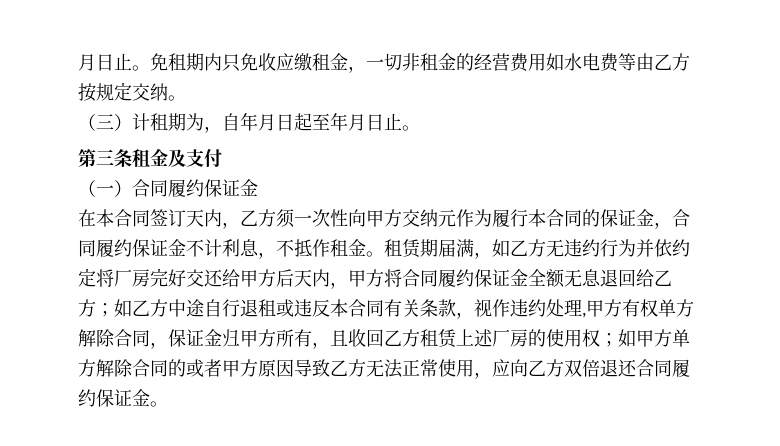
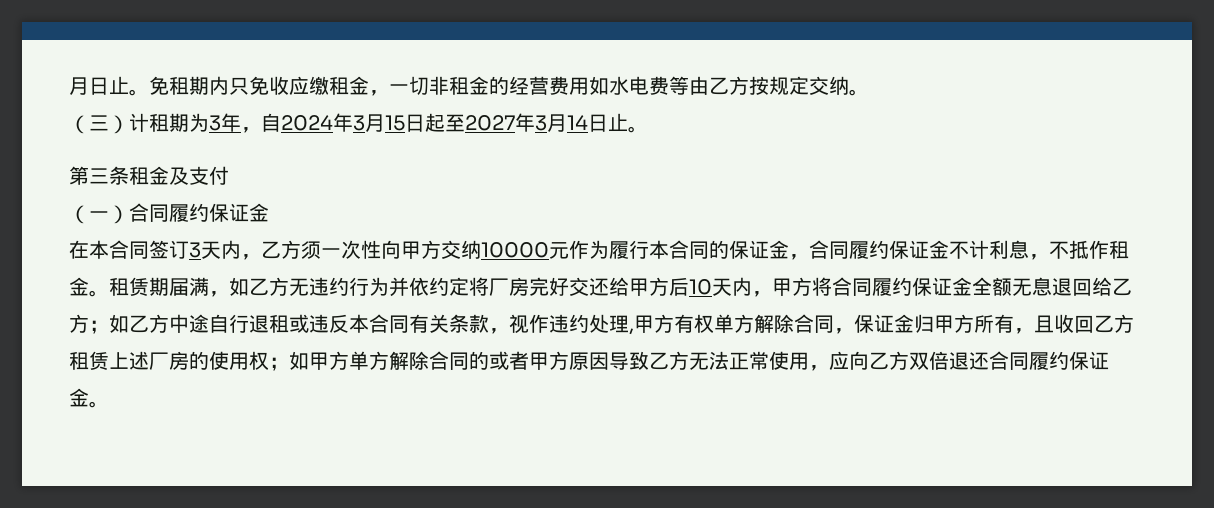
[204,112,366,133] ，自年月日起至年月 -> [209,113,588,133] 3年，自2024年3月15日起至2027年3月14
(186, 218) none -> [189,242,201,258] 3
(438, 218) none -> [481,242,549,258] 10000
(294, 278) none -> [689,279,712,295] 10

